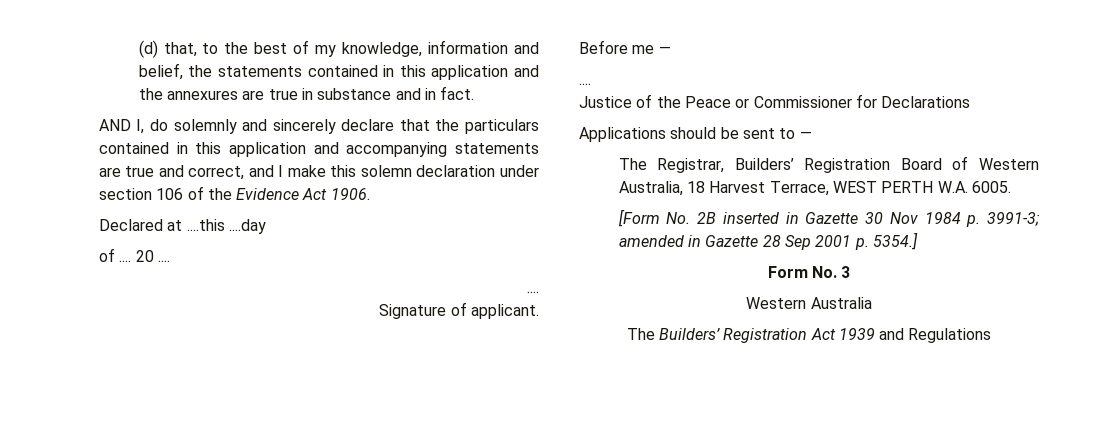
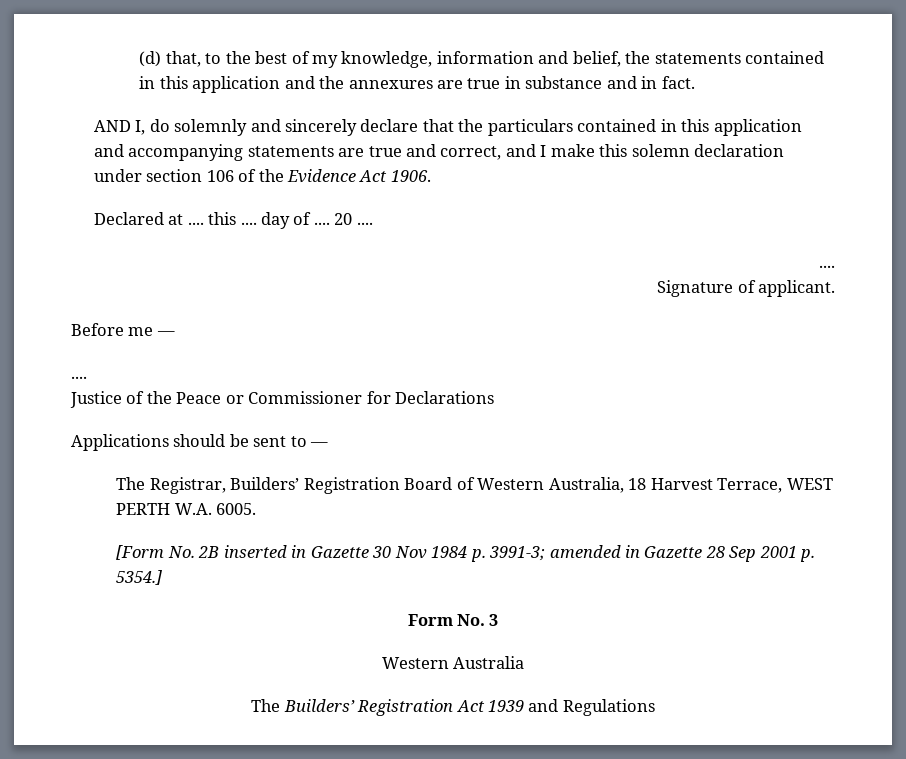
[186,219,266,234] ....this ....day // -> [187,212,291,229] .... this .... day

